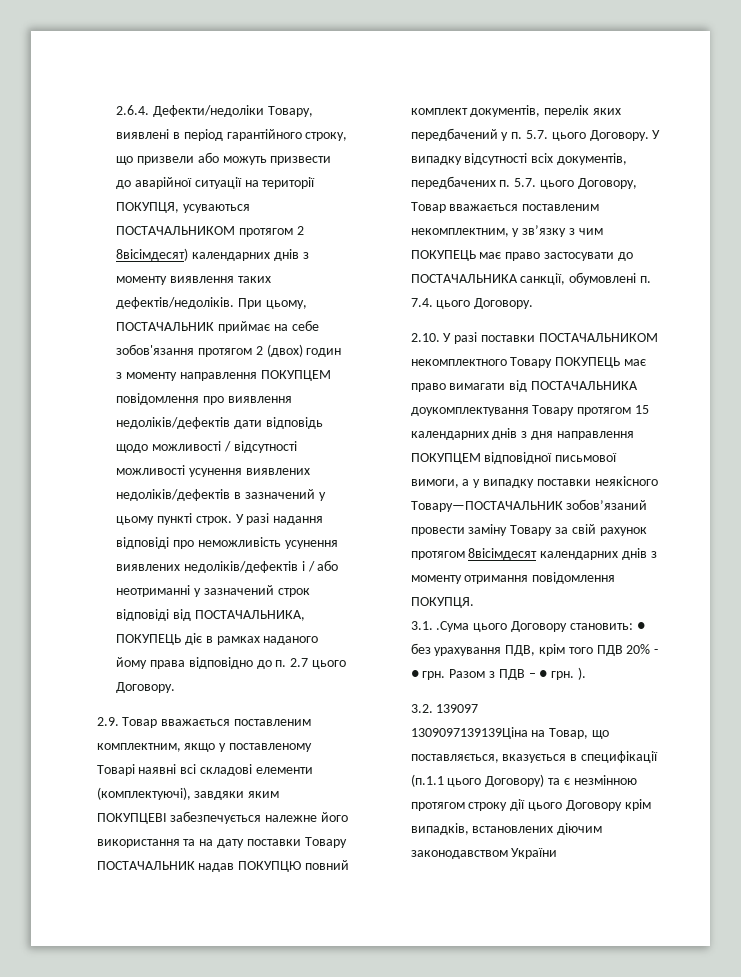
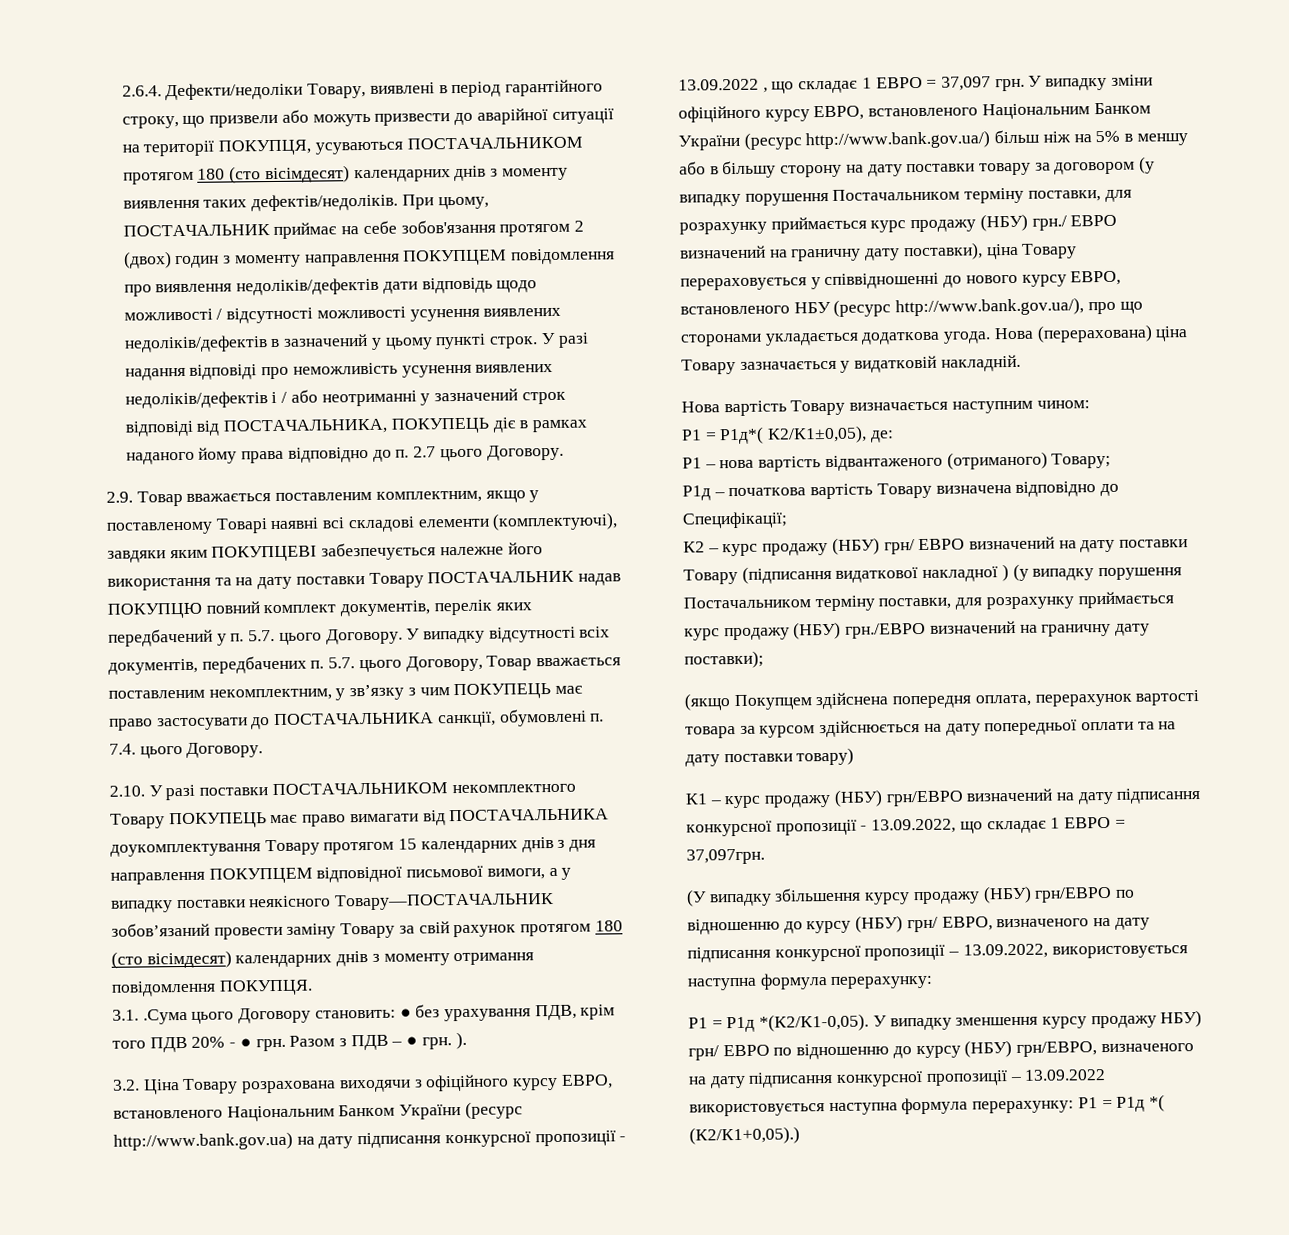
[296,226,304,235] [116,248,189,261] 2 8вісімдесят) -> [197,165,350,184] 180 (сто вісімдесят)
[468,548,538,560] 8вісімдесят -> [594,920,623,932] [110,950,232,969] 180 (сто вісімдесят)
[436,704,479,713] [410,727,609,739] [410,751,658,763] [410,774,637,787] [410,799,651,811] [410,823,603,835] [410,848,558,859] 139097 // 1309097139139Ціна на Товар, що поставляється, вказується в специфікації (п.1.1 цього Договору) та є незмінною протягом строку дії цього Договору крім випадків, встановлених діючим законодавством України -> [142,1074,613,1095] [112,1101,523,1122] [112,1130,627,1151] [677,74,1153,94] [677,102,1151,123] [677,129,1188,151] [678,156,1156,179] [678,187,1132,207] [678,213,1118,235] [678,242,1078,262] [679,270,1122,291] [679,297,1143,317] [679,324,1189,347] [680,354,1021,375] [680,399,1090,417] [680,425,894,445] [681,451,1112,472] [681,481,1119,501] [681,511,788,529] [682,536,1189,557] [682,563,1182,585] [682,591,1174,612] [683,620,1150,641] [683,650,764,669] [683,689,1200,711] [684,719,1177,739] [684,747,855,767] [684,787,1202,809] [685,816,1126,837] [685,848,765,865] [685,885,1135,907] [686,915,1150,935] [686,943,1188,963] [686,973,934,991] [687,1009,1203,1033] [687,1040,1194,1061] [687,1069,1107,1089] [688,1094,1165,1117] [688,1126,800,1145] Ціна Товару розрахована виходячи з офіційного курсу ЕВРО, встановленого Національним Банком України (ресурс http://www.bank.gov.ua) на дату підписання конкурсної пропозиції - 13.09.2022 , що складає 1 ЕВРО = 37,097 грн. У випадку зміни офіційного курсу ЕВРО, встановленого Національним Банком України (ресурс http://www.bank.gov.ua/) більш ніж на 5% в меншу або в більшу сторону на дату поставки товару за договором (у випадку порушення Постачальником терміну поставки, для розрахунку приймається курс продажу (НБУ) грн./ ЕВРО визначений на граничну дату поставки), ціна Товару перераховується у співвідношенні до нового курсу ЕВРО, встановленого НБУ (ресурс http://www.bank.gov.ua/), про що сторонами укладається додаткова угода. Нова (перерахована) ціна Товару зазначається у видатковій накладній. // Нова вартість Товару визначається наступним чином: // Р1 = Р1д*( К2/К1±0,05), де: // Р1 – нова вартість відвантаженого (отриманого) Товару; // Р1д – початкова вартість Товару визначена відповідно до Специфікації; // К2 – курс продажу (НБУ) грн/ ЕВРО визначений на дату поставки Товару (підписання видаткової накладної ) (у випадку порушення Постачальником терміну поставки, для розрахунку приймається курс продажу (НБУ) грн./ЕВРО визначений на граничну дату поставки); // (якщо Покупцем здійснена попередня оплата, перерахунок вартості товара за курсом здійснюється на дату попередньої оплати та на дату поставки товару) // К1 – курс продажу (НБУ) грн/ЕВРО визначений на дату підписання конкурсної пропозиції - 13.09.2022, що складає 1 ЕВРО = 37,097грн. // (У випадку збільшення курсу продажу (НБУ) грн/ЕВРО по відношенню до курсу (НБУ) грн/ ЕВРО, визначеного на дату підписання конкурсної пропозиції – 13.09.2022, використовується наступна формула перерахунку: // Р1 = Р1д *(К2/К1-0,05). У випадку зменшення курсу продажу НБУ) грн/ ЕВРО по відношенню до курсу (НБУ) грн/ЕВРО, визначеного на дату підписання конкурсної пропозиції – 13.09.2022 використовується наступна формула перерахунку: Р1 = Р1д *( (К2/К1+0,05).)

